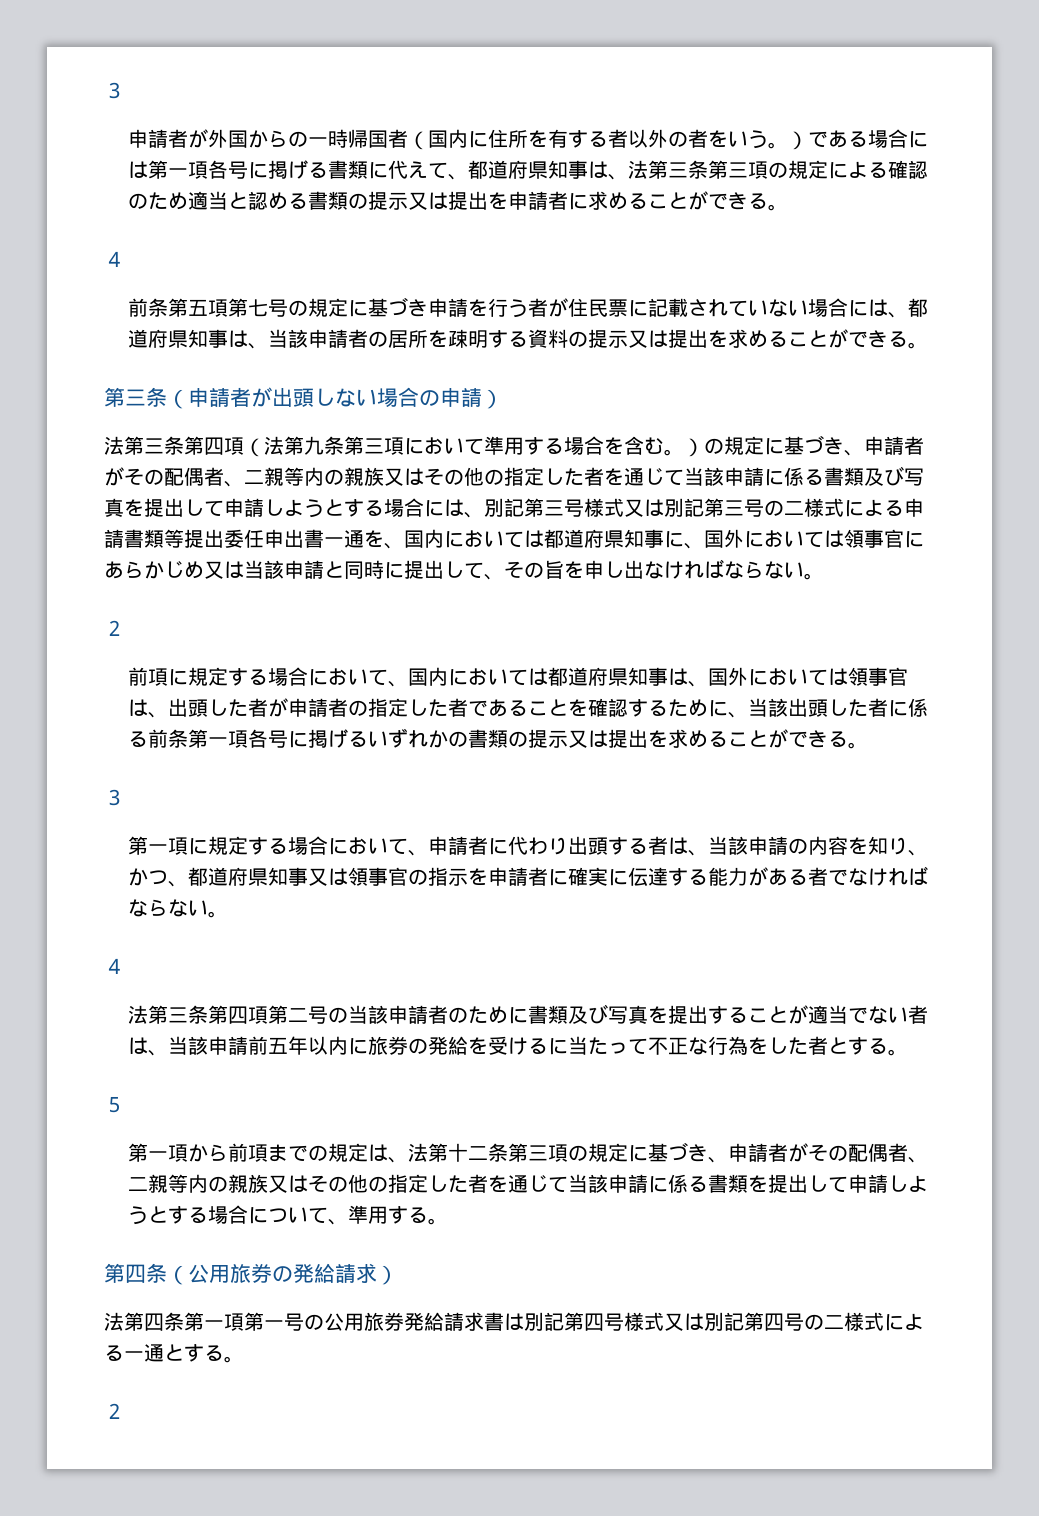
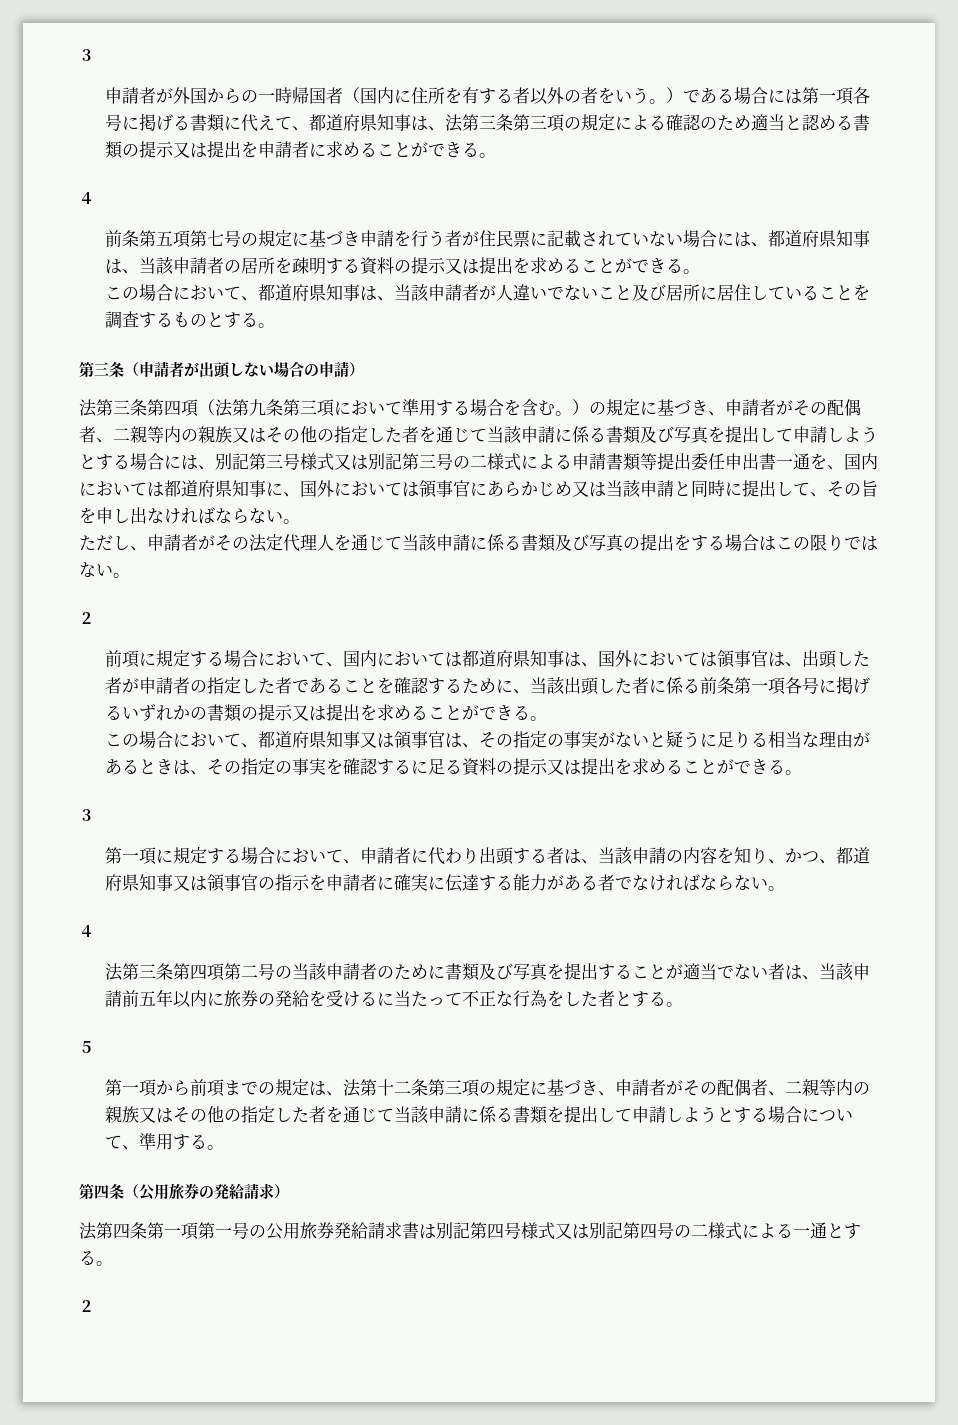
(928, 345) none -> [105,284,871,302] [105,311,276,328] // この場合において、都道府県知事は、当該申請者が人違いでないこと及び居所に居住していることを調査するものとする。
(824, 576) none -> [79,534,878,552] [79,562,130,578] // ただし、申請者がその法定代理人を通じて当該申請に係る書類及び写真の提出をする場合はこの限りではない。
(868, 745) none -> [105,730,871,749] [105,758,803,776] // この場合において、都道府県知事又は領事官は、その指定の事実がないと疑うに足りる相当な理由があるときは、その指定の事実を確認するに足る資料の提示又は提出を求めることができる。

